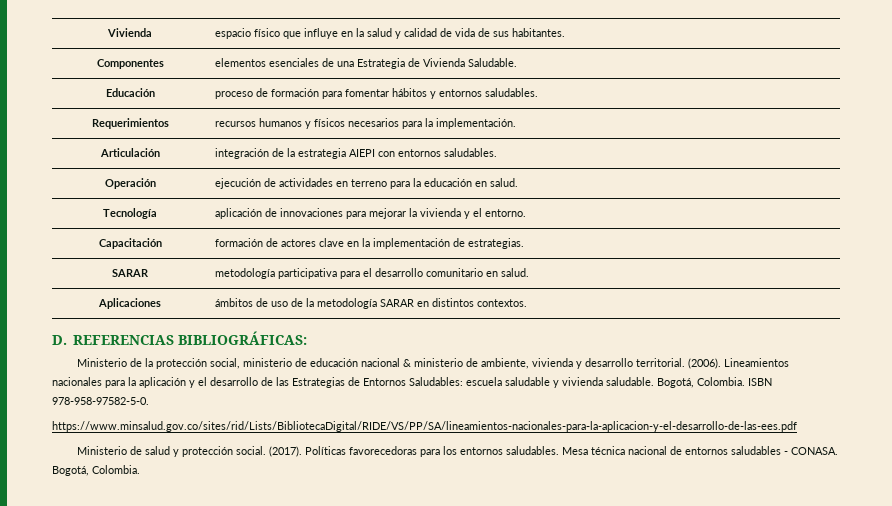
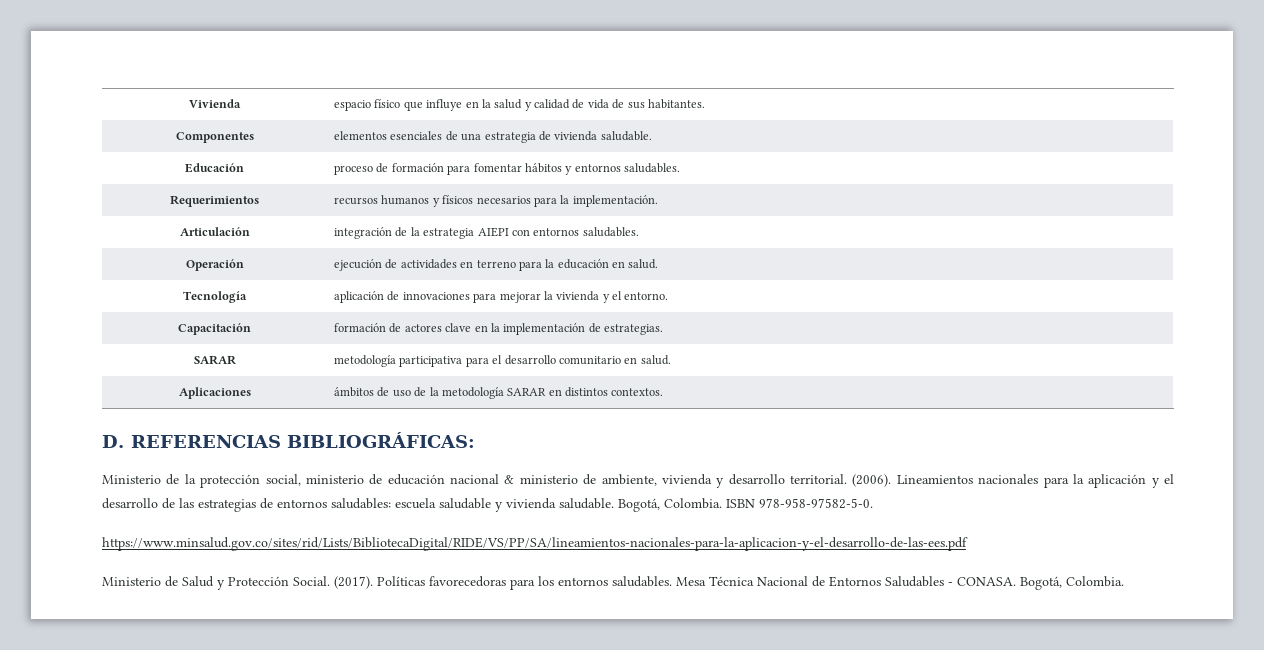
[356,58,517,69] Estrategia de Vivienda Saludable. -> [484,131,652,143] estrategia de vivienda saludable.
[292,377,463,388] Estrategias de Entornos Saludables: -> [198,498,391,512] estrategias de entornos saludables:
[145,446,267,457] salud y protección social. -> [182,576,330,590] Salud y Protección Social.
[591,446,782,455] técnica nacional de entornos saludables -> [709,576,944,587] Técnica Nacional de Entornos Saludables

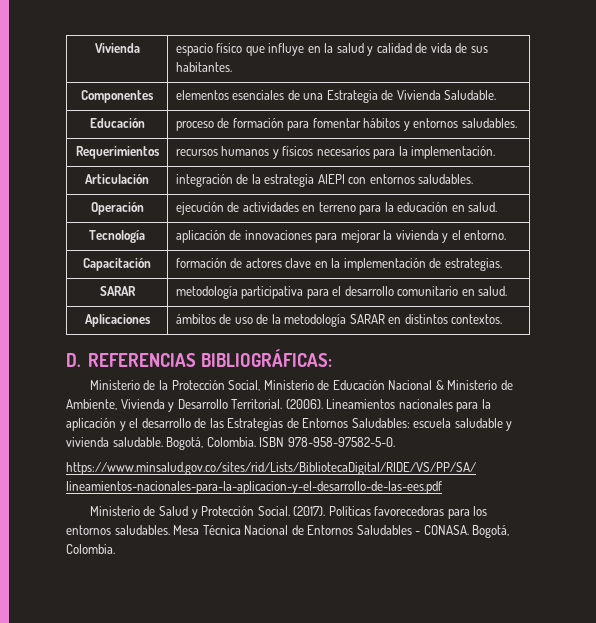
[484,131,652,143] estrategia de vivienda saludable. -> [326,90,497,103] Estrategia de Vivienda Saludable.
[200,474,847,488] protección social, ministerio de educación nacional & ministerio de ambiente, vivienda y desarrollo territorial. -> [171,380,513,391] [66,399,283,412] Protección Social, Ministerio de Educación Nacional & Ministerio de Ambiente, Vivienda y Desarrollo Territorial.
[198,498,391,512] estrategias de entornos saludables: -> [227,418,410,431] Estrategias de Entornos Saludables:

